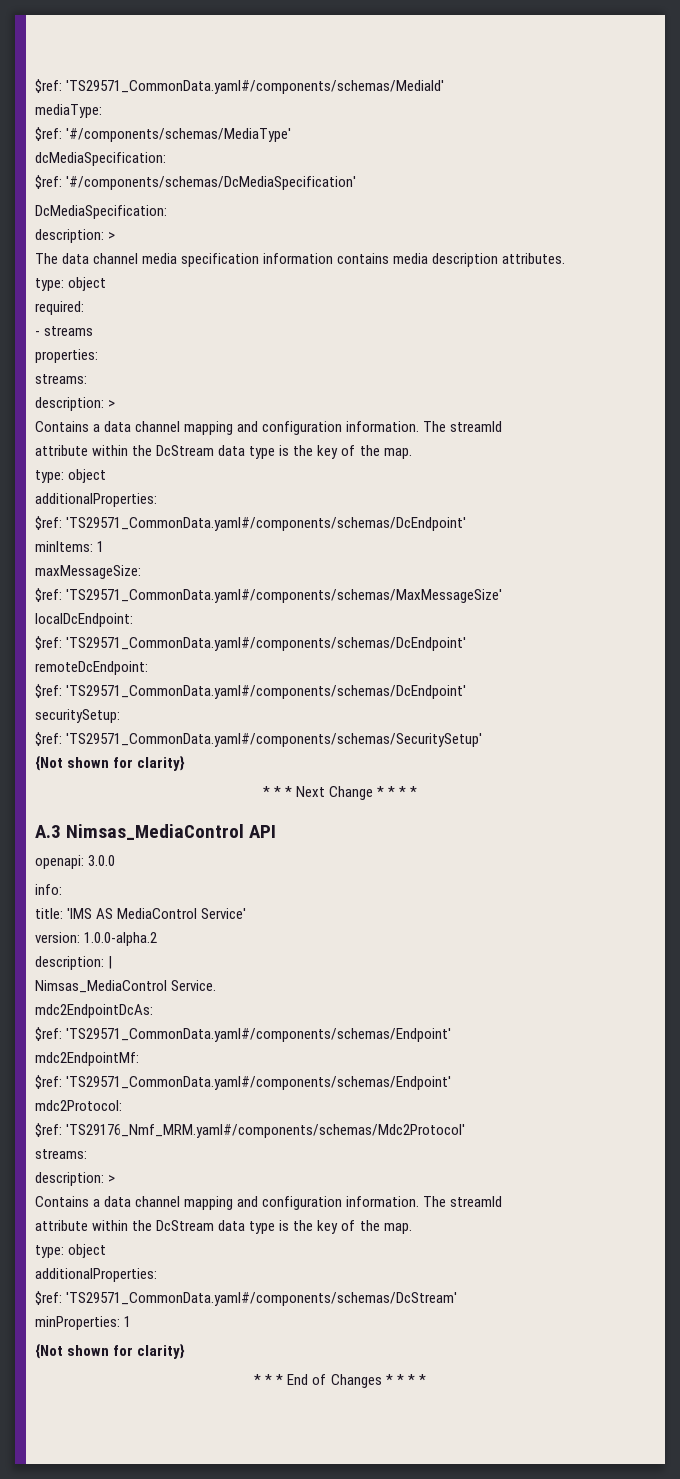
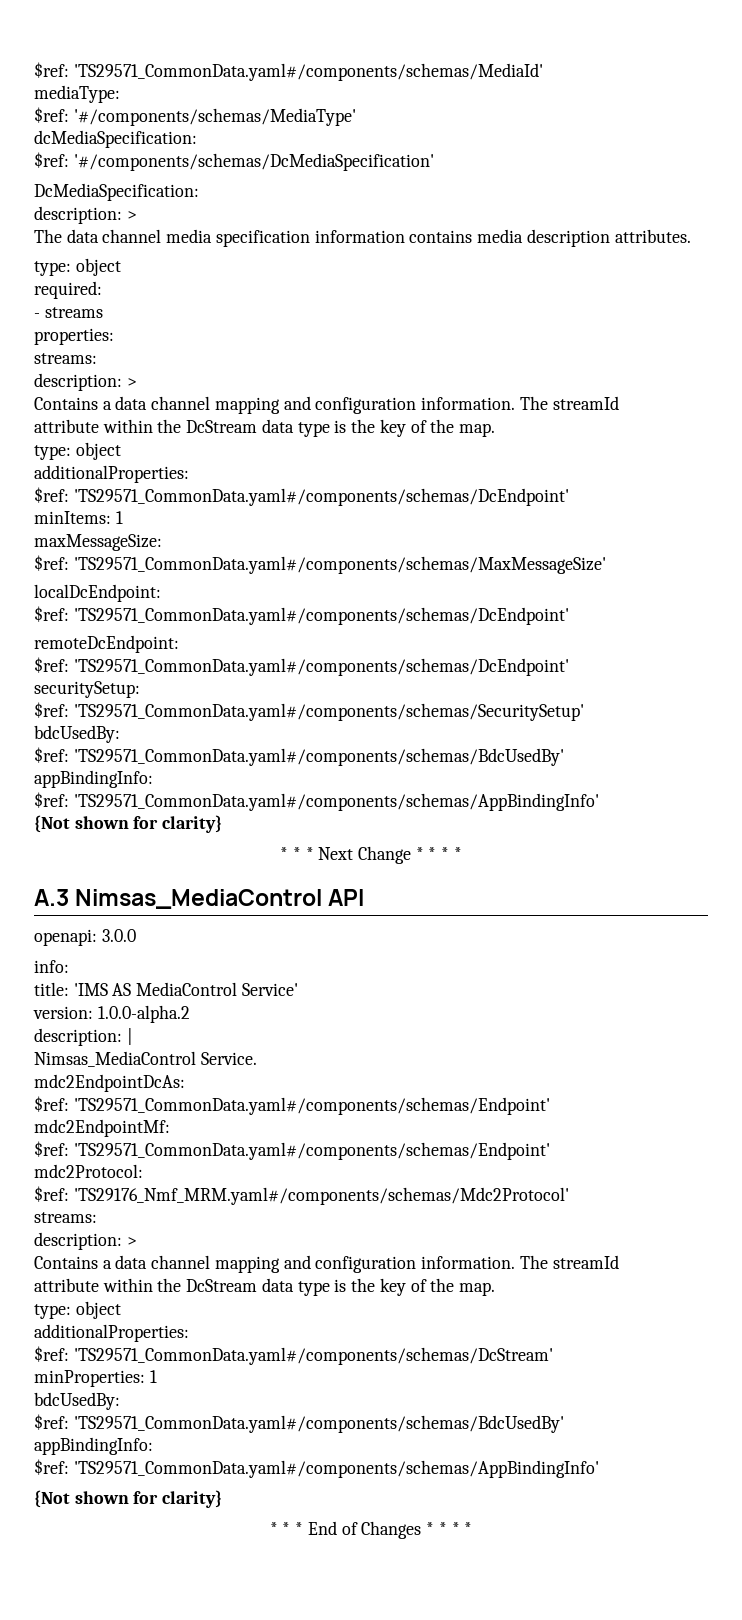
(483, 740) none -> [34,725,120,743] [34,747,564,766] [34,770,153,788] [34,792,599,811] // bdcUsedBy: // $ref: 'TS29571_CommonData.yaml#/components/schemas/BdcUsedBy' // appBindingInfo: // $ref: 'TS29571_CommonData.yaml#/components/schemas/AppBindingInfo'
(132, 1321) none -> [34,1392,120,1410] [34,1414,564,1433] [34,1437,153,1455] [34,1459,599,1478] // bdcUsedBy: // $ref: 'TS29571_CommonData.yaml#/components/schemas/BdcUsedBy' // appBindingInfo: // $ref: 'TS29571_CommonData.yaml#/components/schemas/AppBindingInfo'

